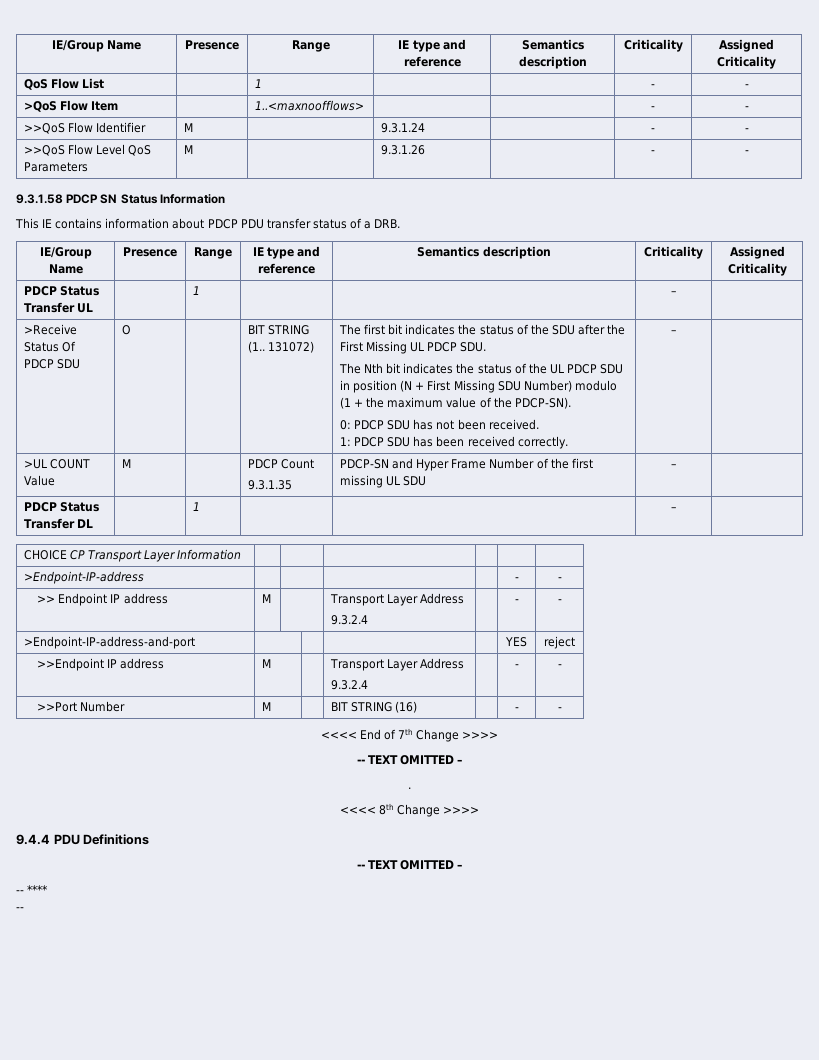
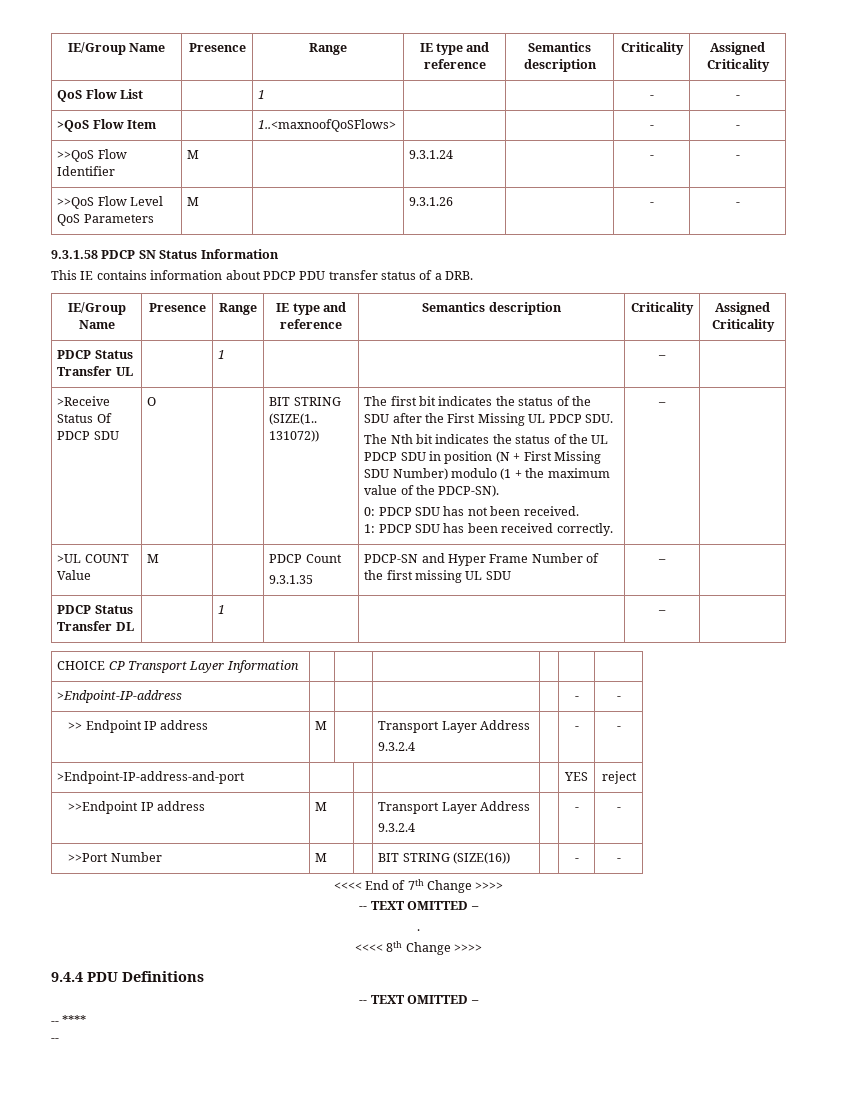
[255,100,365,111] 1..<maxnoofflows> -> [258,119,397,132] 1..<maxnoofQoSFlows>
[248,341,315,353] (1.. 131072) -> [269,413,318,425] [269,430,320,442] (SIZE(1.. 131072))
[395,701,418,713] (16) -> [453,852,511,864] (SIZE(16))

